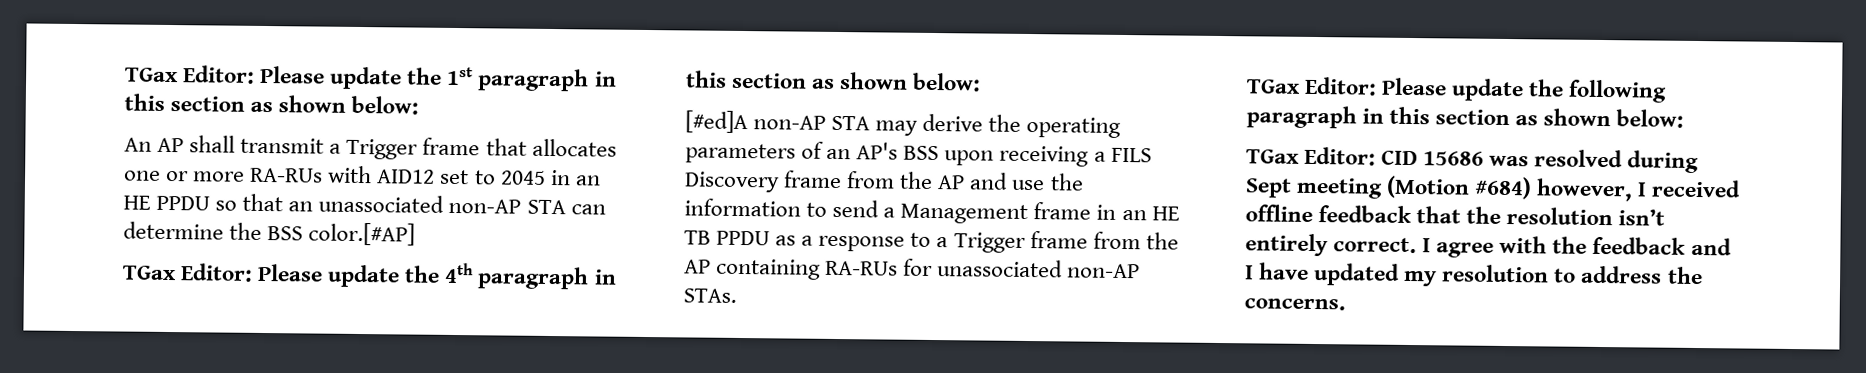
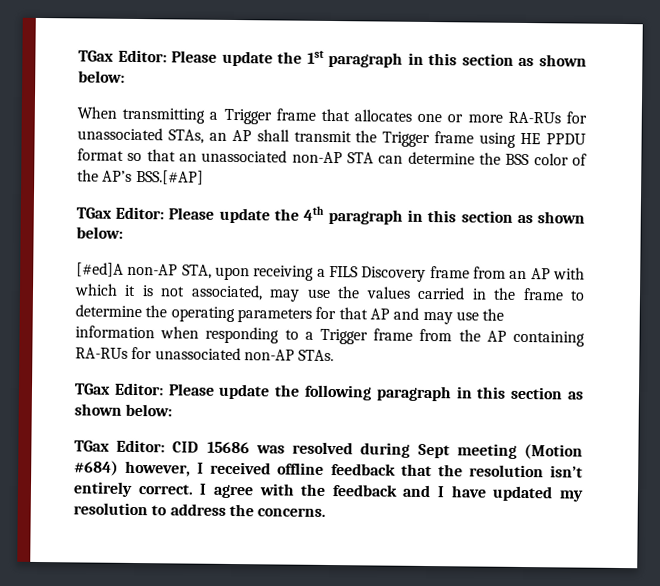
[124,135,325,154] An AP shall transmit -> [77,106,206,124] When transmitting
[328,165,601,186] with AID12 set to 2045 in an -> [566,111,587,124] [77,127,517,148] for unassociated STAs, an AP shall transmit the Trigger frame using
(211, 203) none -> [77,148,124,161] format
[308,222,416,246] color.[#AP] -> [533,153,587,166] [77,169,204,185] color of the AP’s BSS.[#AP]
[831,113,1122,138] [685,141,940,164] STA may derive the operating parameters of an AP's BSS -> [181,264,212,279] STA,
[899,171,934,189] the -> [509,267,585,280] [74,283,585,302] [75,304,368,323] an AP with which it is not associated, may use the values carried in the frame to determine the operating parameters for that
(1009, 181) none -> [422,311,453,325] may
[806,199,1180,225] [684,230,906,252] to send a Management frame in an HE TB PPDU as a response -> [160,326,280,344] when responding

